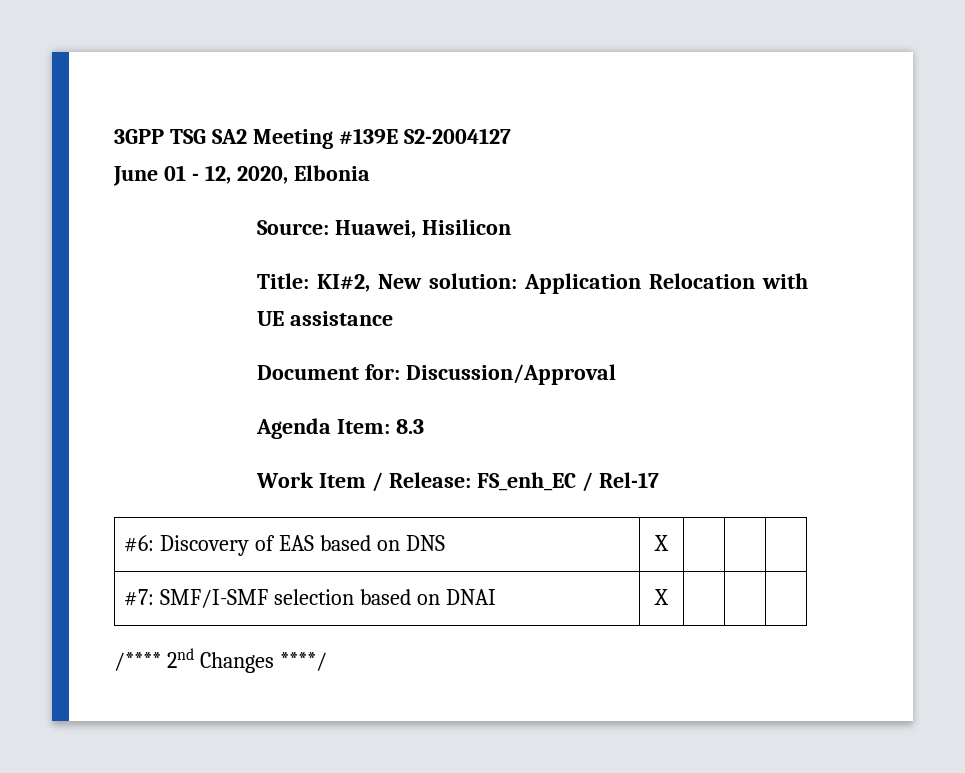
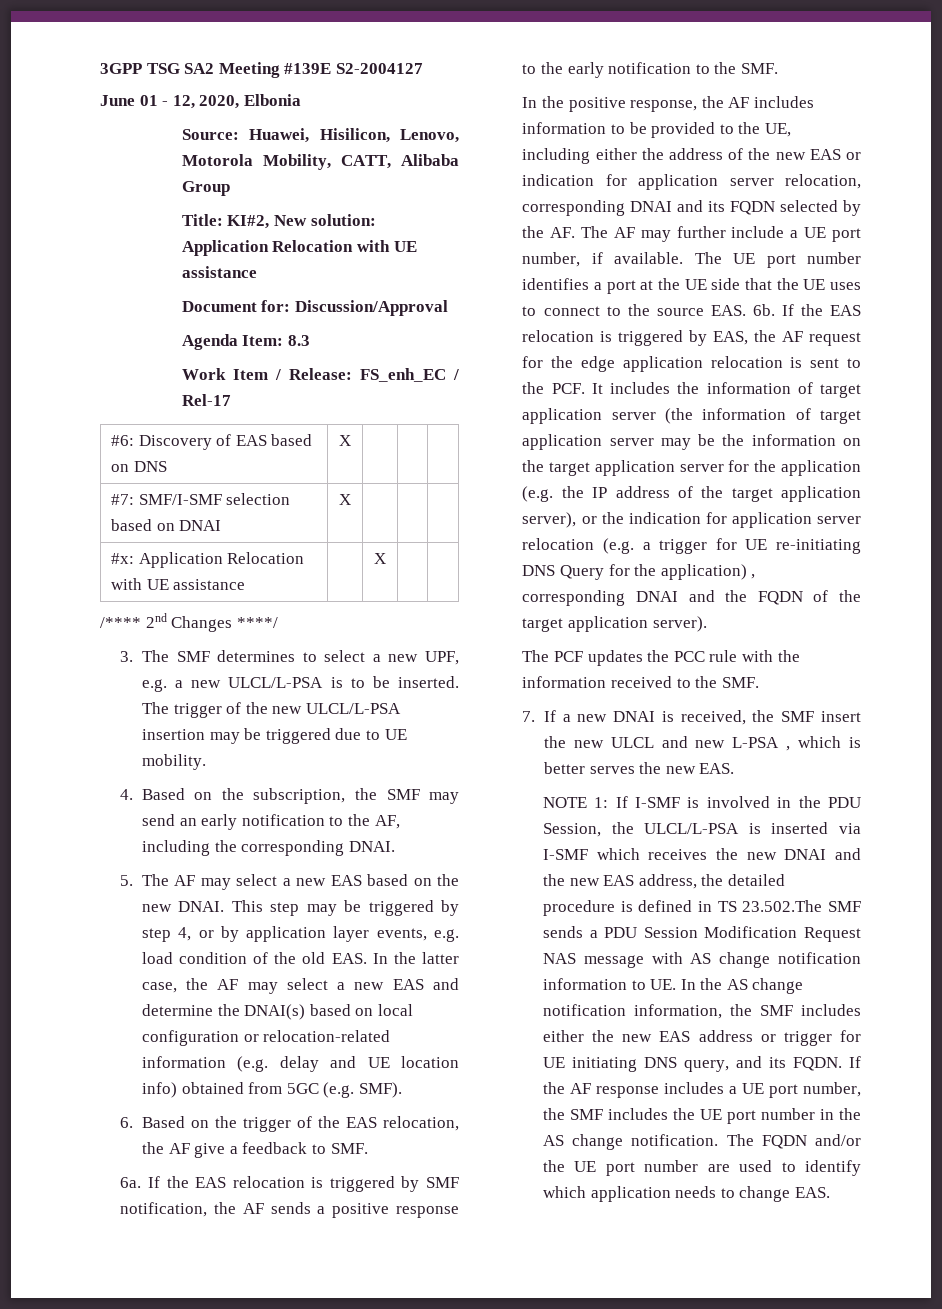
[421,219,511,235] Hisilicon -> [319,128,459,143] [181,154,459,170] [181,181,230,196] Hisilicon, Lenovo, Motorola Mobility, CATT, Alibaba Group
[114,648,327,673] // /**** 2nd Changes ****/ -> [110,552,305,568] [110,578,246,590] [374,553,386,564] [100,613,278,632] [120,650,459,665] [141,676,459,692] [141,702,401,718] [141,728,407,744] [141,754,206,770] [120,788,459,804] [141,814,400,830] [141,840,395,856] [120,874,459,890] [141,900,459,916] [141,926,459,942] [141,952,459,964] [141,978,459,994] [141,1004,413,1020] [141,1030,391,1046] [141,1056,459,1072] [141,1082,402,1098] [120,1116,460,1132] [141,1142,368,1158] [120,1176,459,1192] [120,1202,460,1218] [522,62,779,78] [522,96,815,112] [522,122,792,138] [522,148,861,164] [522,174,861,190] [522,200,861,216] [522,226,861,242] [522,252,861,268] [522,278,861,294] [522,304,861,316] [522,330,861,346] [522,356,861,372] [522,382,861,398] [522,408,861,424] [522,434,861,450] [522,460,861,476] [522,486,861,502] [522,512,861,528] [522,538,861,554] [522,564,756,580] [522,590,861,606] [522,616,707,632] [522,650,800,666] [522,676,759,688] [522,710,861,725] [543,736,861,751] [543,762,735,774] [542,796,861,808] [542,822,861,837] [542,848,861,860] [542,874,785,889] [542,900,861,916] [542,926,861,942] [542,952,861,968] [542,978,804,994] [542,1004,861,1019] [542,1030,861,1046] [542,1056,861,1072] [542,1082,861,1098] [542,1108,861,1124] [542,1134,861,1150] [542,1160,861,1176] [542,1186,830,1202] // #x: Application Relocation with UE assistance | | X | | // /**** 2nd Changes ****/ // 3. The SMF determines to select a new UPF, e.g. a new ULCL/L-PSA is to be inserted. The trigger of the new ULCL/L-PSA insertion may be triggered due to UE mobility. // 4. Based on the subscription, the SMF may send an early notification to the AF, including the corresponding DNAI. // 5. The AF may select a new EAS based on the new DNAI. This step may be triggered by step 4, or by application layer events, e.g. load condition of the old EAS. In the latter case, the AF may select a new EAS and determine the DNAI(s) based on local configuration or relocation-related information (e.g. delay and UE location info) obtained from 5GC (e.g. SMF). // 6. Based on the trigger of the EAS relocation, the AF give a feedback to SMF. // 6a. If the EAS relocation is triggered by SMF notification, the AF sends a positive response to the early notification to the SMF. // In the positive response, the AF includes information to be provided to the UE, including either the address of the new EAS or indication for application server relocation, corresponding DNAI and its FQDN selected by the AF. The AF may further include a UE port number, if available. The UE port number identifies a port at the UE side that the UE uses to connect to the source EAS. 6b. If the EAS relocation is triggered by EAS, the AF request for the edge application relocation is sent to the PCF. It includes the information of target application server (the information of target application server may be the information on the target application server for the application (e.g. the IP address of the target application server), or the indication for application server relocation (e.g. a trigger for UE re-initiating DNS Query for the application) , corresponding DNAI and the FQDN of the target application server). // The PCF updates the PCC rule with the information received to the SMF. // 7. If a new DNAI is received, the SMF insert the new ULCL and new L-PSA , which is better serves the new EAS. // NOTE 1: If I-SMF is involved in the PDU Session, the ULCL/L-PSA is inserted via I-SMF which receives the new DNAI and the new EAS address, the detailed procedure is defined in TS 23.502.The SMF sends a PDU Session Modification Request NAS message with AS change notification information to UE. In the AS change notification information, the SMF includes either the new EAS address or trigger for UE initiating DNS query, and its FQDN. If the AF response includes a UE port number, the SMF includes the UE port number in the AS change notification. The FQDN and/or the UE port number are used to identify which application needs to change EAS.

